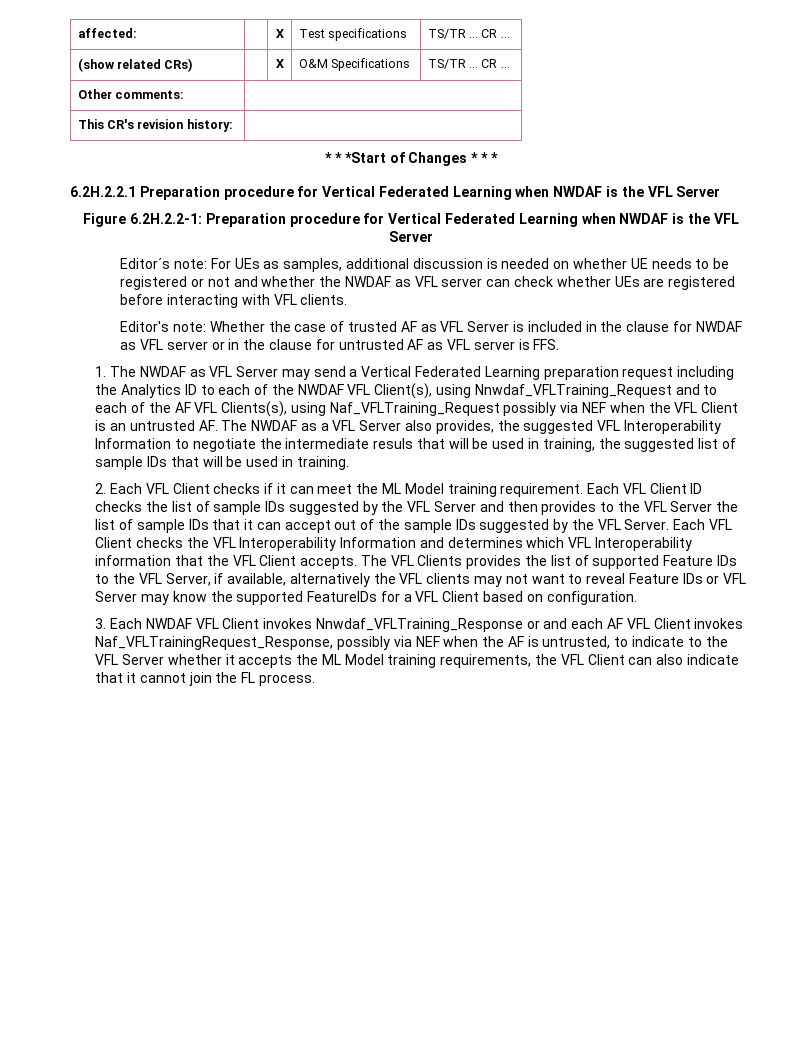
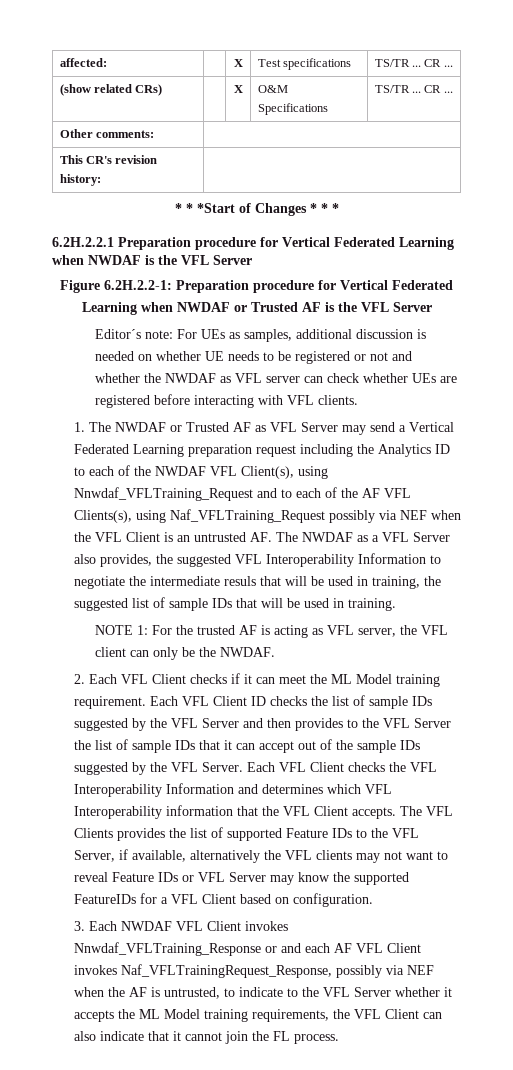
(669, 218) none -> [233,302,321,312] or Trusted AF
[120,321,742,332] [120,339,560,350] // Editor's note: Whether the case of trusted AF as VFL Server is included in the clause for NWDAF as VFL server or in the clause for untrusted AF as VFL server is FFS. -> (359, 400) none
(186, 371) none -> [169,422,251,432] or Trusted AF
(349, 463) none -> [95,625,449,638] [95,647,276,660] // NOTE 1: For the trusted AF is acting as VFL server, the VFL client can only be the NWDAF.

